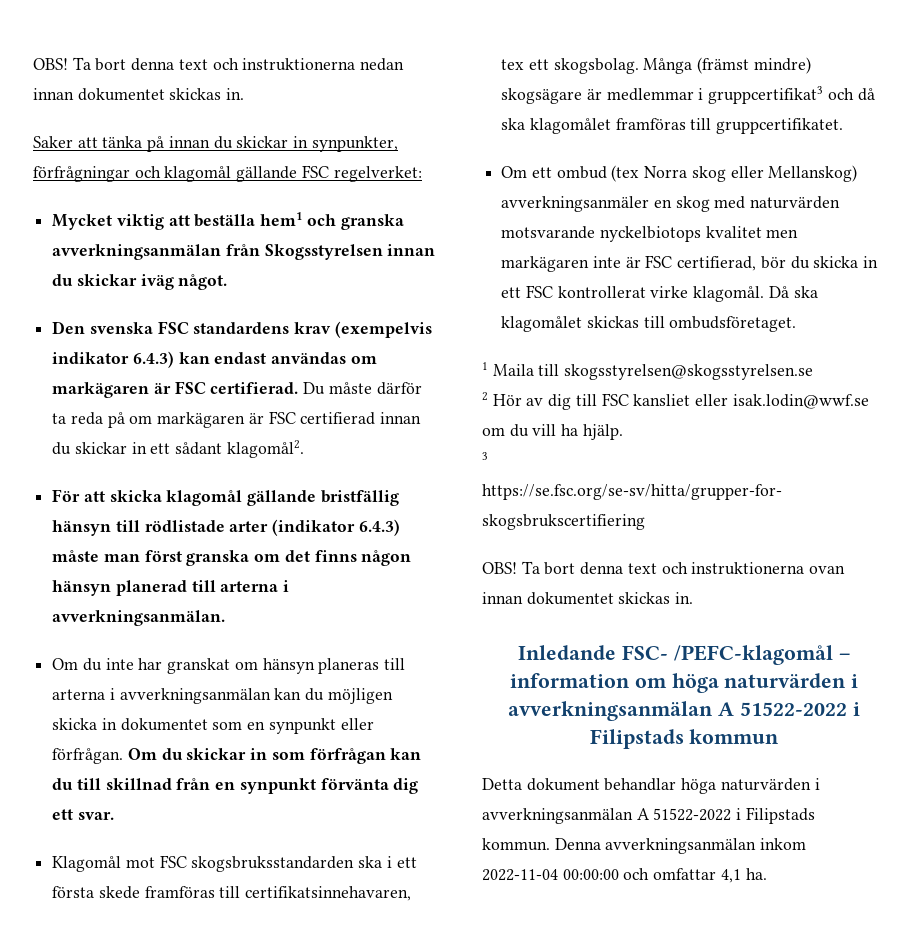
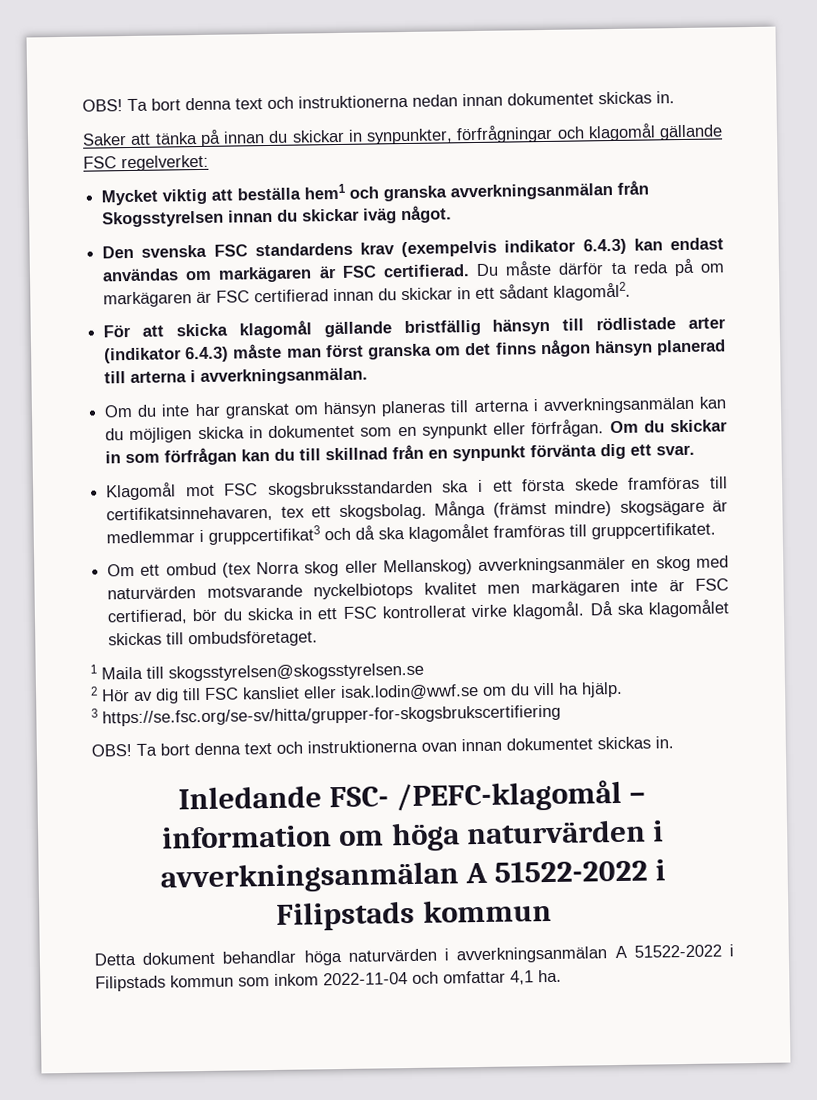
[482,838,757,854] kommun. Denna avverkningsanmälan -> [170,974,270,988] kommun som
[562,869,619,880] 00:00:00 -> (408, 979) none

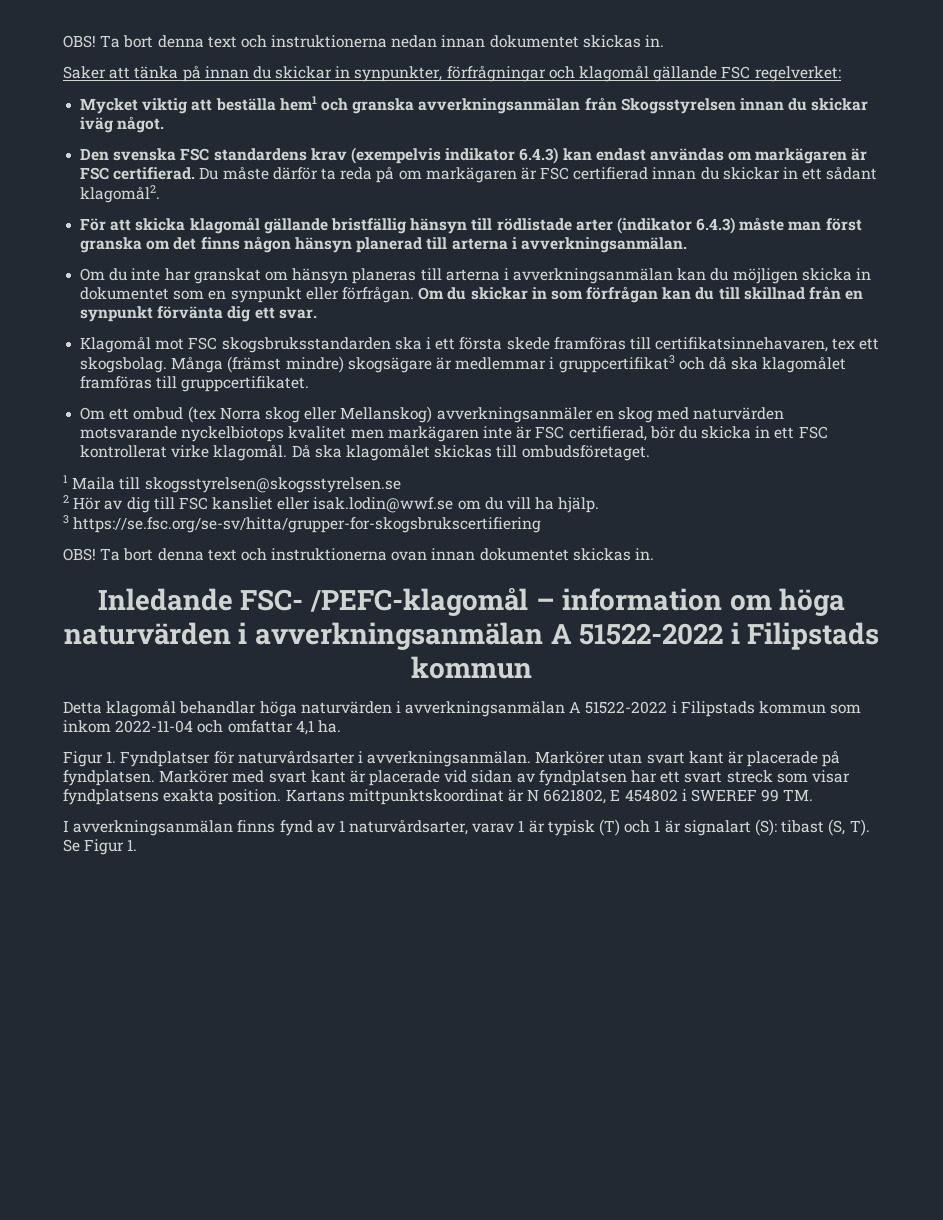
[142,951,216,965] dokument -> [106,700,177,717] klagomål
(562, 976) none -> [63,750,841,767] [63,770,850,786] [63,789,814,805] [63,819,870,836] [63,839,138,855] // Figur 1. Fyndplatser för naturvårdsarter i avverkningsanmälan. Markörer utan svart kant är placerade på fyndplatsen. Markörer med svart kant är placerade vid sidan av fyndplatsen har ett svart streck som visar fyndplatsens exakta position. Kartans mittpunktskoordinat är N 6621802, E 454802 i SWEREF 99 TM. // I avverkningsanmälan finns fynd av 1 naturvårdsarter, varav 1 är typisk (T) och 1 är signalart (S): tibast (S, T). Se Figur 1.

